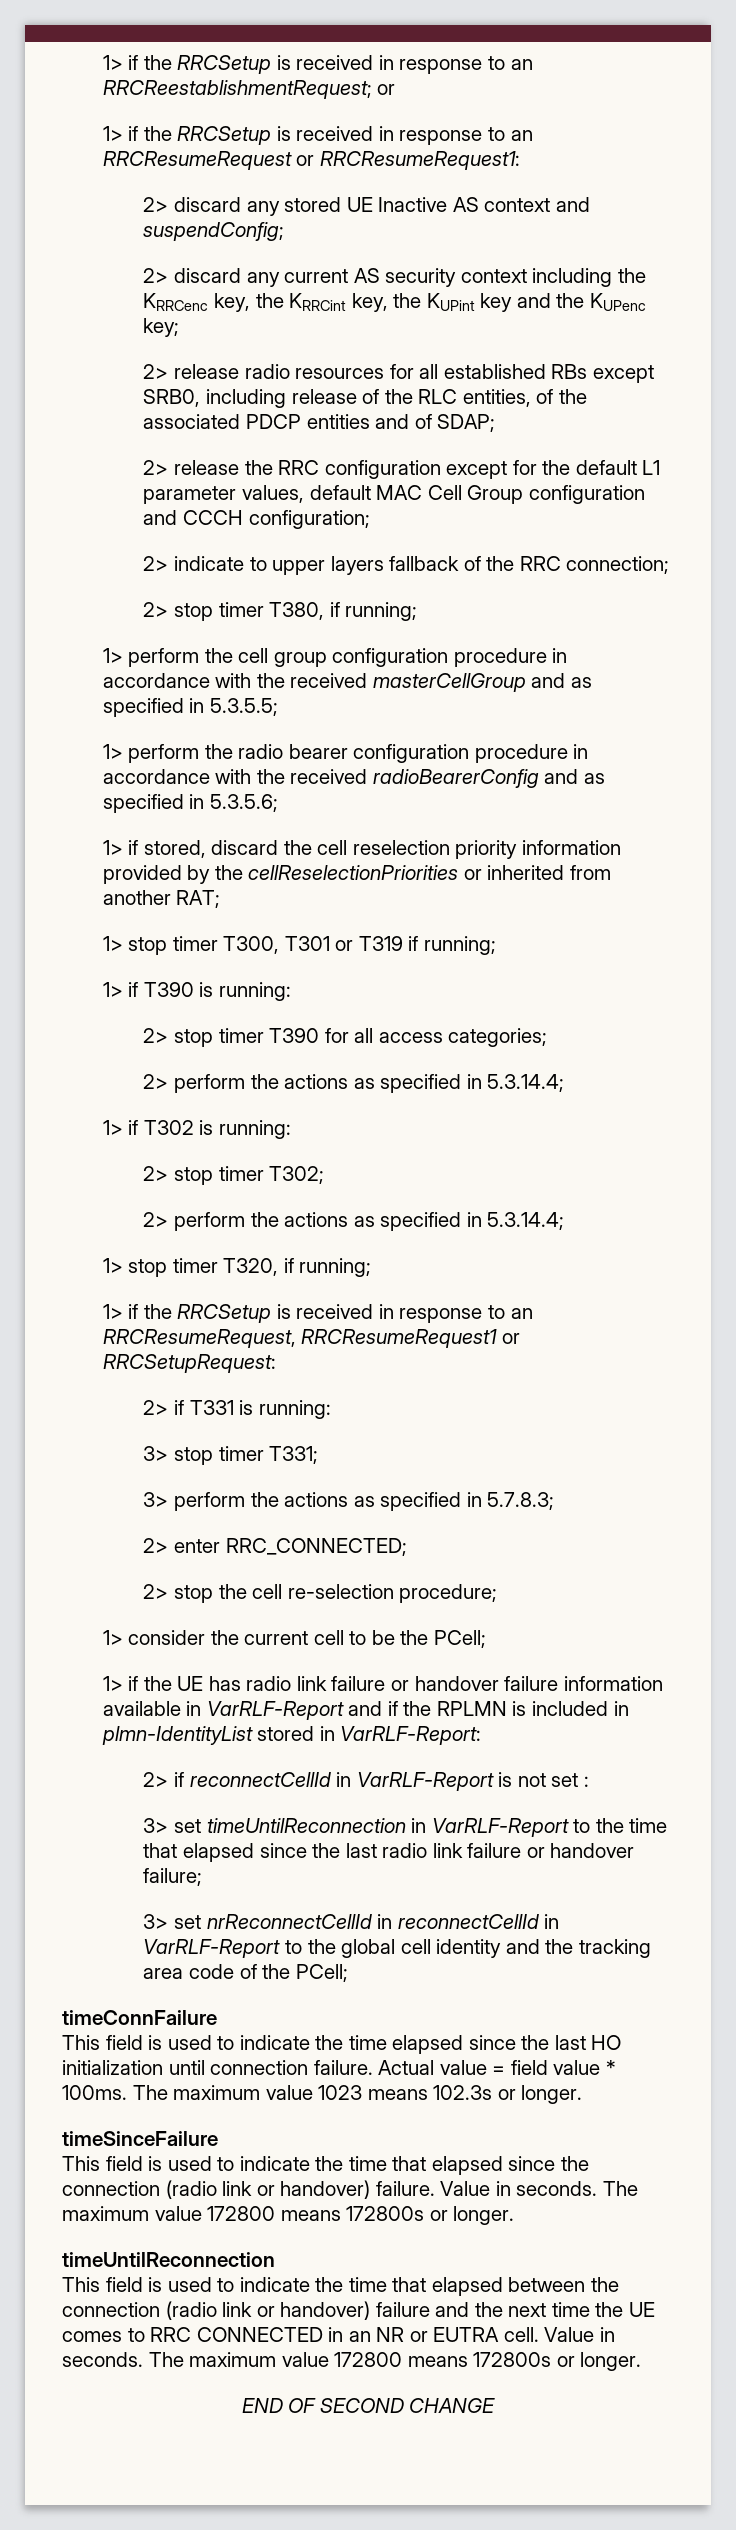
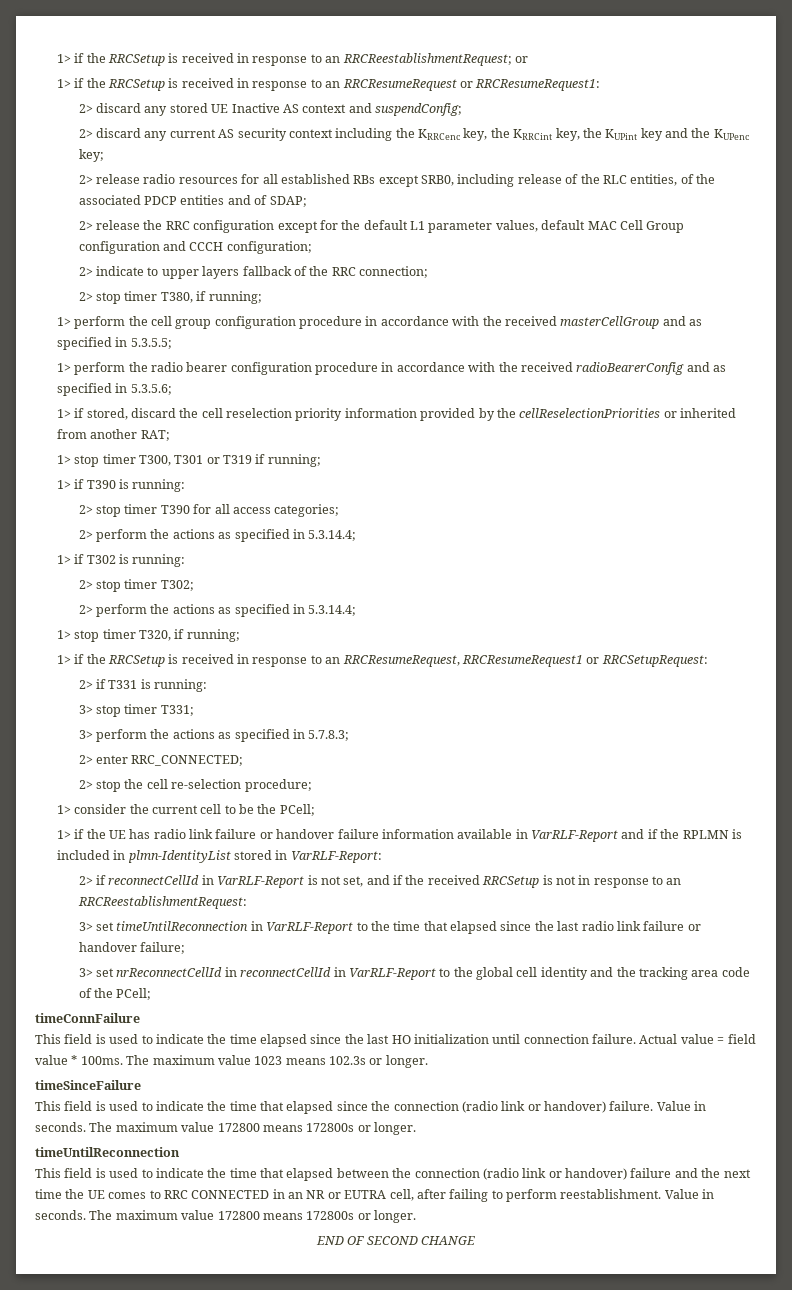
[551,1773,589,1787] set : -> [343,875,682,888] [77,896,247,909] set, and if the received RRCSetup is not in response to an RRCReestablishmentRequest:
[503,2327,539,2342] cell. -> [389,1189,662,1202] cell, after failing to perform reestablishment.

